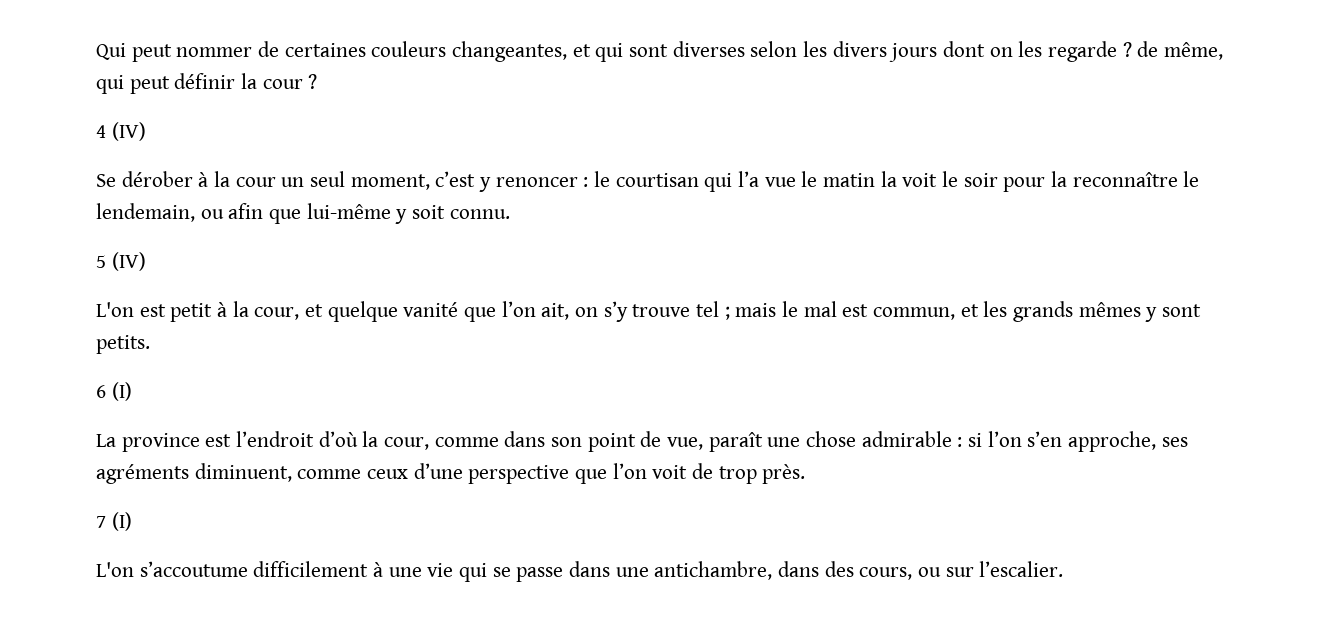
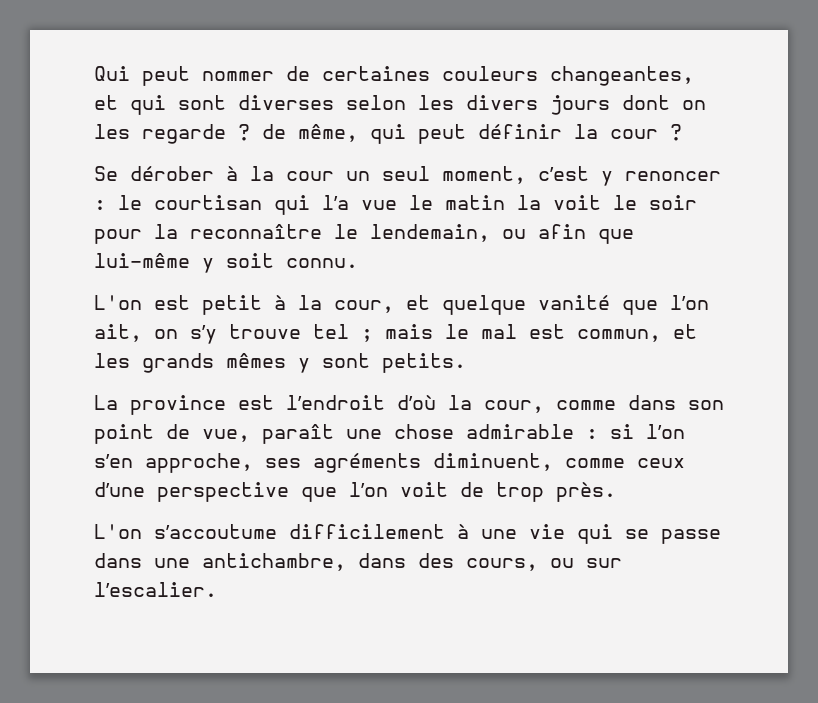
[96,122,146,141] // 4 (IV) -> (682, 132) none
[96,252,146,271] // 5 (IV) -> (358, 263) none
[96,382,132,401] // 6 (I) -> (466, 363) none
[96,512,132,531] // 7 (I) -> (616, 492) none

